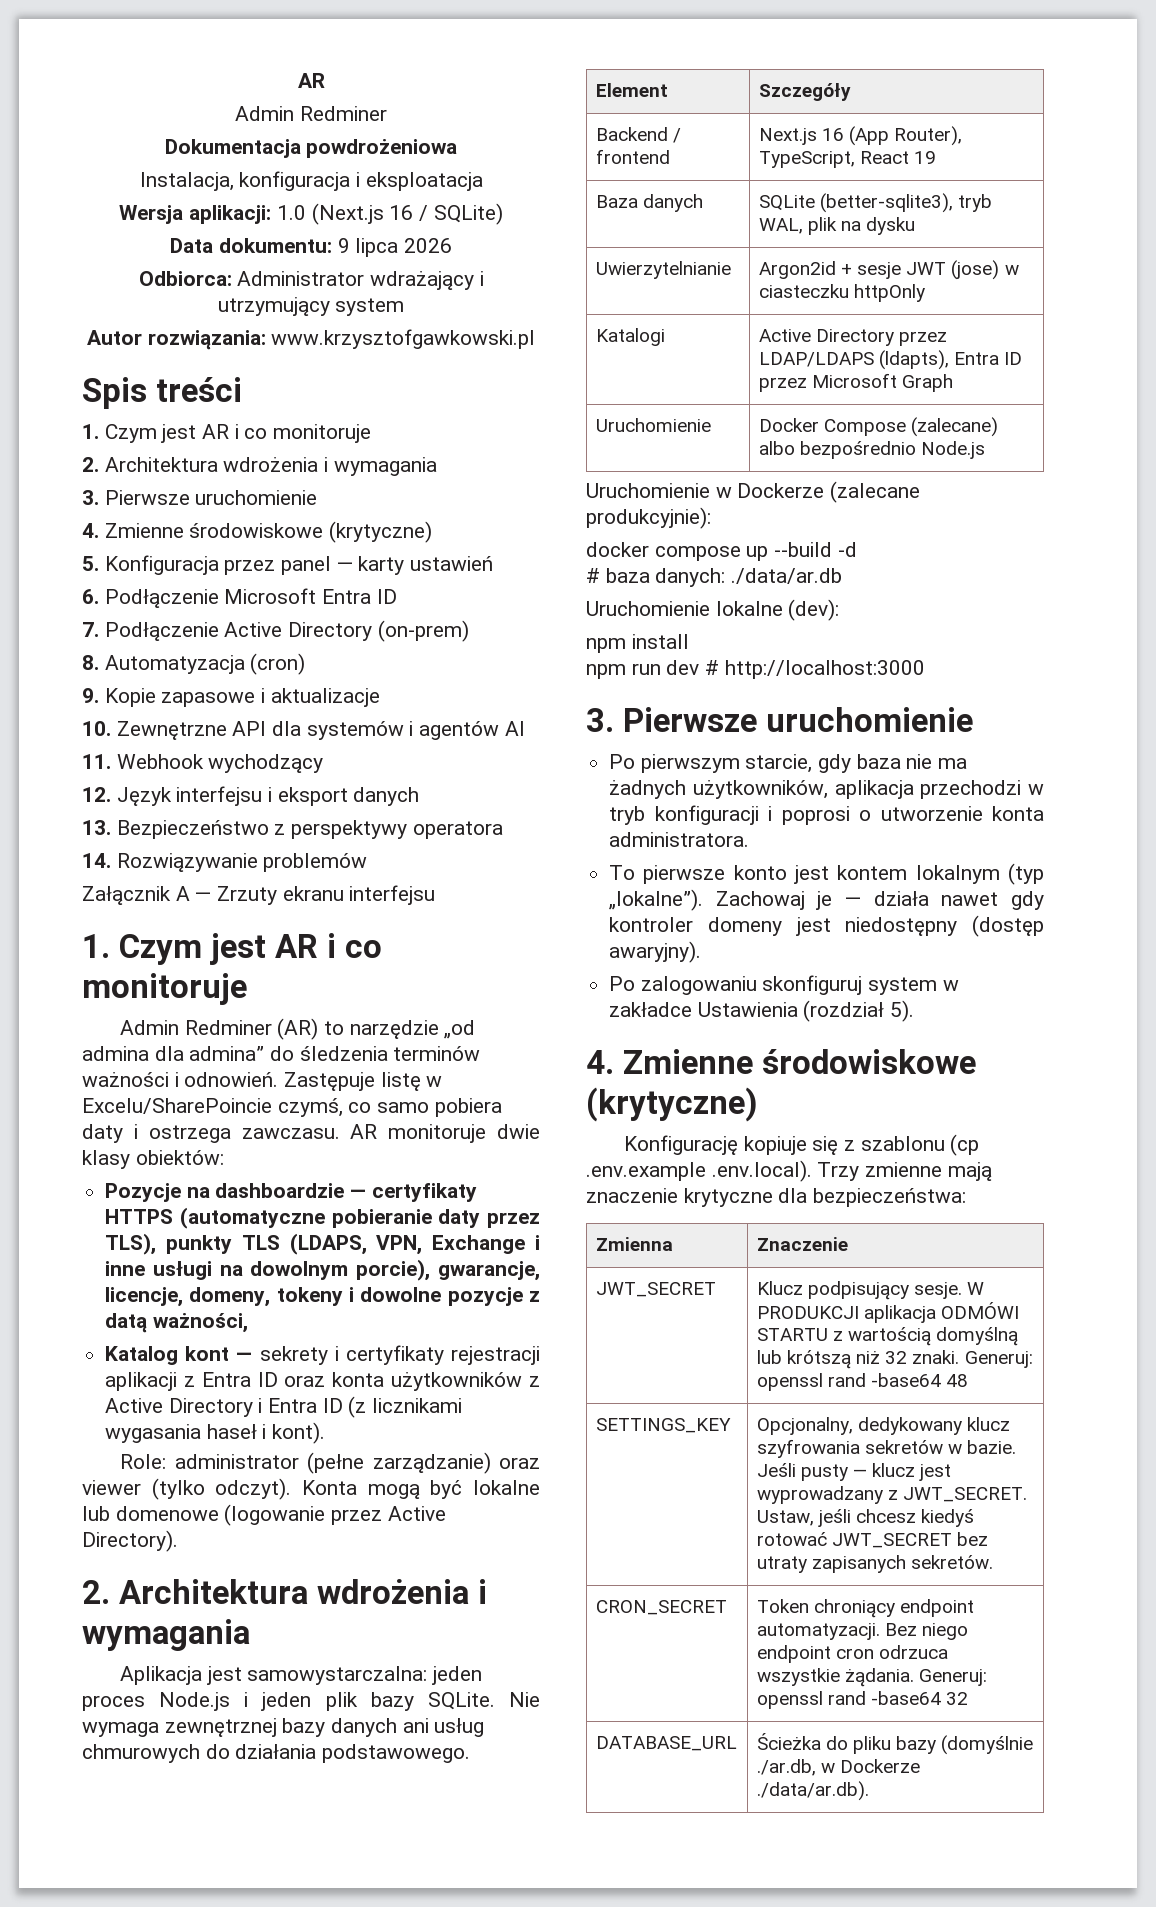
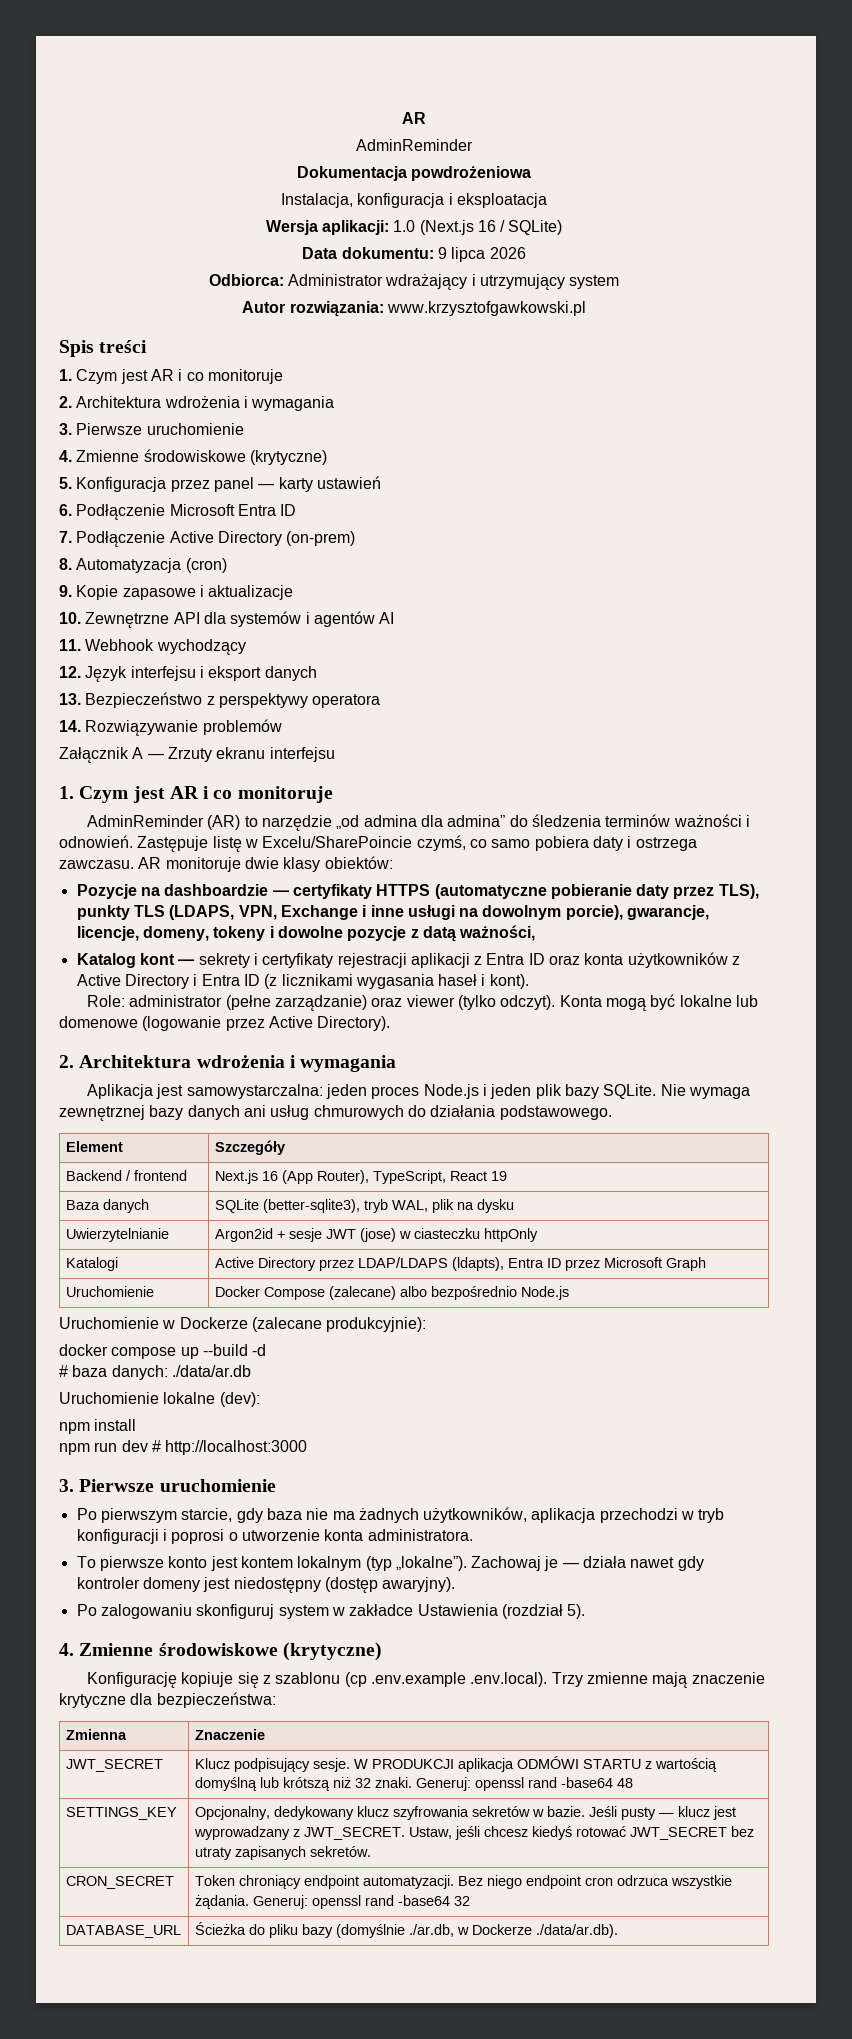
[235,106,387,121] Admin Redminer -> [356,139,473,151] AdminReminder
[120,1020,272,1035] Admin Redminer -> [86,815,204,827] AdminReminder

